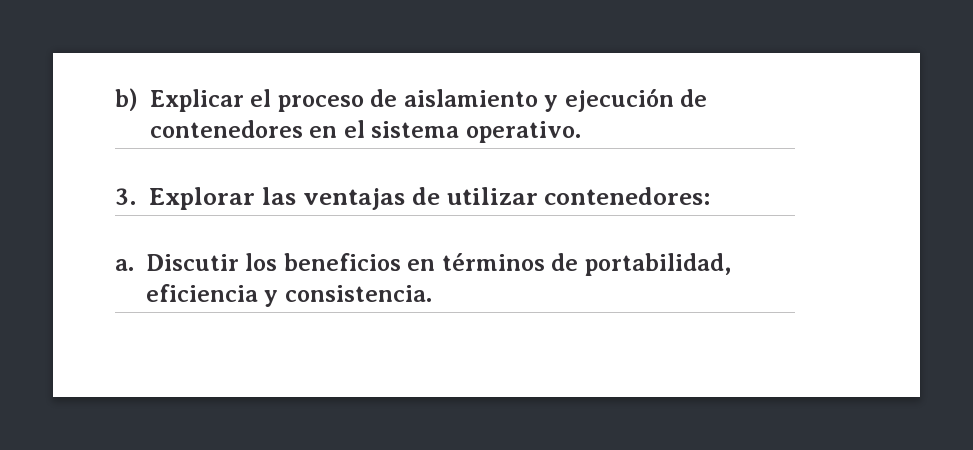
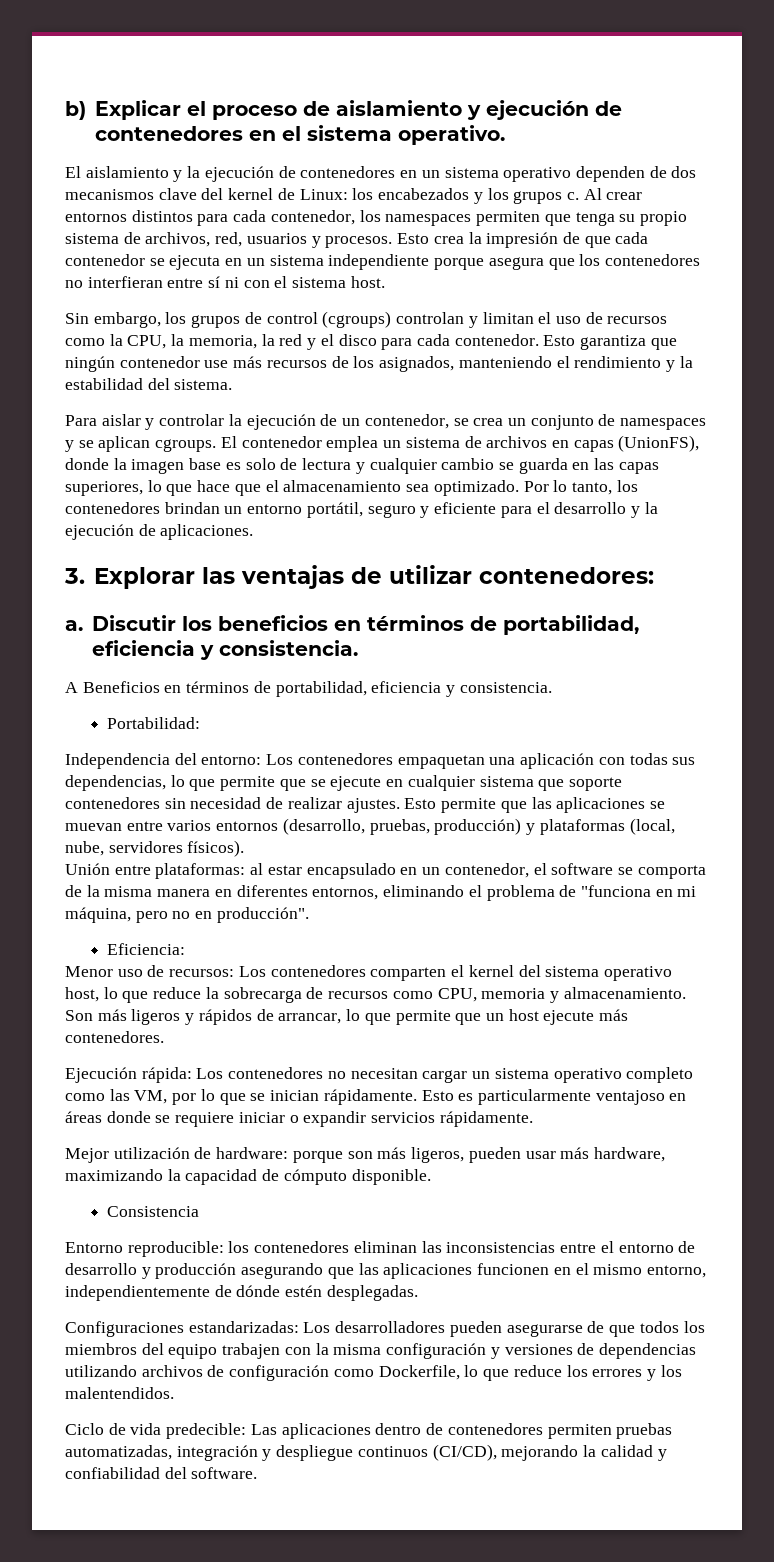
(581, 132) none -> [65,166,697,182] [65,188,643,204] [65,210,687,226] [65,232,649,248] [65,254,700,270] [65,276,385,288] [65,311,668,328] [65,334,677,350] [65,356,693,372] [65,378,233,390] [65,414,707,430] [65,435,700,452] [65,458,659,474] [65,480,638,496] [65,502,658,518] [65,524,254,540] // El aislamiento y la ejecución de contenedores en un sistema operativo dependen de dos mecanismos clave del kernel de Linux: los encabezados y los grupos c. Al crear entornos distintos para cada contenedor, los namespaces permiten que tenga su propio sistema de archivos, red, usuarios y procesos. Esto crea la impresión de que cada contenedor se ejecuta en un sistema independiente porque asegura que los contenedores no interfieran entre sí ni con el sistema host. // Sin embargo, los grupos de control (cgroups) controlan y limitan el uso de recursos como la CPU, la memoria, la red y el disco para cada contenedor. Esto garantiza que ningún contenedor use más recursos de los asignados, manteniendo el rendimiento y la estabilidad del sistema. // Para aislar y controlar la ejecución de un contenedor, se crea un conjunto de namespaces y se aplican cgroups. El contenedor emplea un sistema de archivos en capas (UnionFS), donde la imagen base es solo de lectura y cualquier cambio se guarda en las capas superiores, lo que hace que el almacenamiento sea optimizado. Por lo tanto, los contenedores brindan un entorno portátil, seguro y eficiente para el desarrollo y la ejecución de aplicaciones.
(432, 293) none -> [65,681,552,697] [107,717,201,729] [65,753,696,769] [65,775,622,791] [65,797,665,813] [65,818,675,835] [65,840,245,857] [65,863,706,879] [65,885,697,901] [65,907,309,923] [107,943,186,955] [65,965,672,981] [65,987,686,1003] [65,1009,629,1025] [65,1031,164,1043] [65,1067,694,1083] [65,1089,687,1105] [65,1111,533,1127] [65,1147,665,1163] [65,1169,431,1185] [107,1206,200,1217] [65,1241,696,1257] [65,1263,706,1279] [65,1285,418,1301] [65,1321,705,1337] [65,1343,696,1359] [65,1365,682,1381] [65,1387,174,1399] [65,1423,673,1439] [65,1444,667,1461] [65,1467,258,1479] // A Beneficios en términos de portabilidad, eficiencia y consistencia. // Portabilidad: // Independencia del entorno: Los contenedores empaquetan una aplicación con todas sus dependencias, lo que permite que se ejecute en cualquier sistema que soporte contenedores sin necesidad de realizar ajustes. Esto permite que las aplicaciones se muevan entre varios entornos (desarrollo, pruebas, producción) y plataformas (local, nube, servidores físicos). // Unión entre plataformas: al estar encapsulado en un contenedor, el software se comporta de la misma manera en diferentes entornos, eliminando el problema de "funciona en mi máquina, pero no en producción". // Eficiencia: // Menor uso de recursos: Los contenedores comparten el kernel del sistema operativo host, lo que reduce la sobrecarga de recursos como CPU, memoria y almacenamiento. Son más ligeros y rápidos de arrancar, lo que permite que un host ejecute más contenedores. // Ejecución rápida: Los contenedores no necesitan cargar un sistema operativo completo como las VM, por lo que se inician rápidamente. Esto es particularmente ventajoso en áreas donde se requiere iniciar o expandir servicios rápidamente. // Mejor utilización de hardware: porque son más ligeros, pueden usar más hardware, maximizando la capacidad de cómputo disponible. // Consistencia // Entorno reproducible: los contenedores eliminan las inconsistencias entre el entorno de desarrollo y producción asegurando que las aplicaciones funcionen en el mismo entorno, independientemente de dónde estén desplegadas. // Configuraciones estandarizadas: Los desarrolladores pueden asegurarse de que todos los miembros del equipo trabajen con la misma configuración y versiones de dependencias utilizando archivos de configuración como Dockerfile, lo que reduce los errores y los malentendidos. // Ciclo de vida predecible: Las aplicaciones dentro de contenedores permiten pruebas automatizadas, integración y despliegue continuos (CI/CD), mejorando la calidad y confiabilidad del software.

